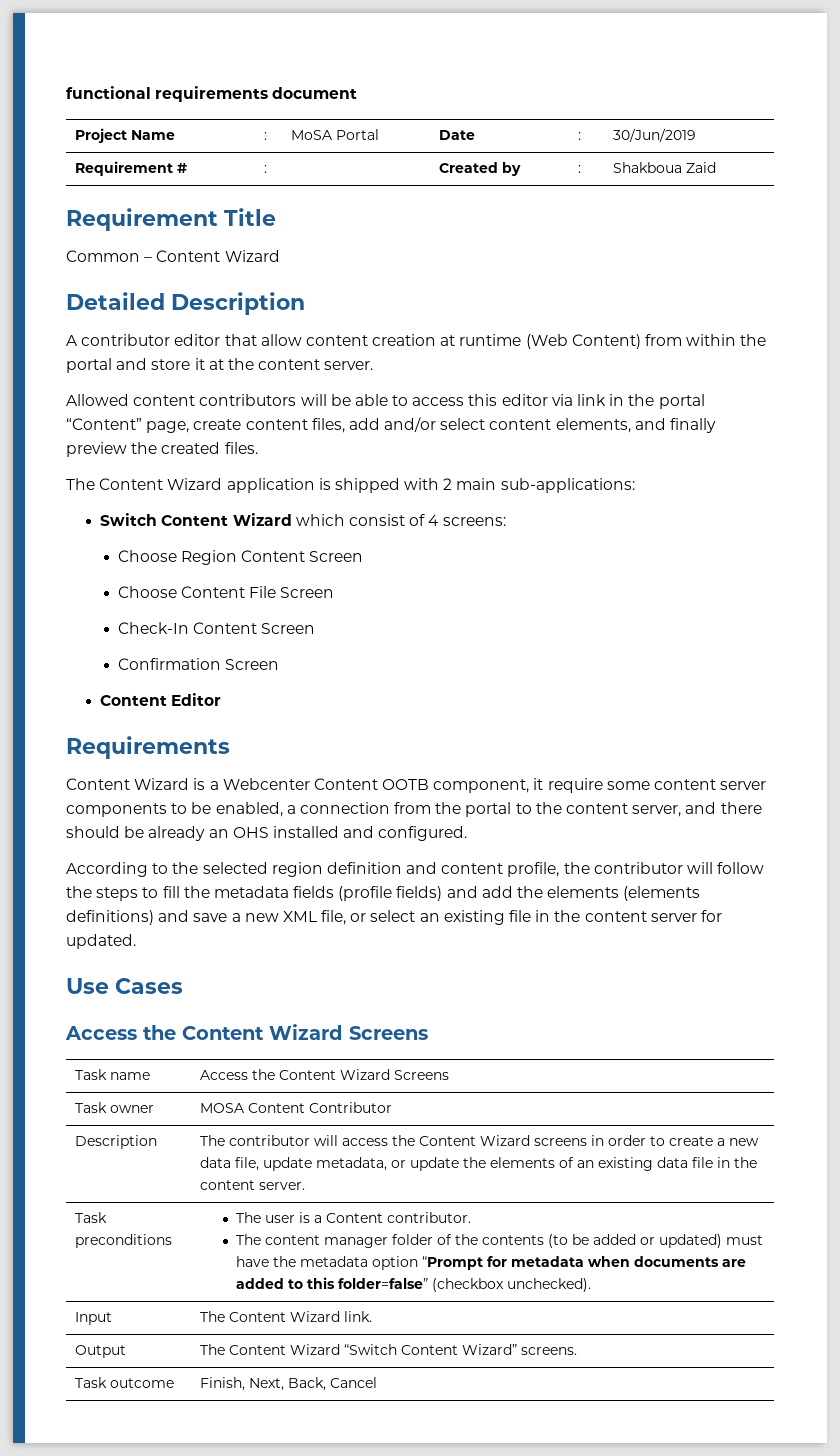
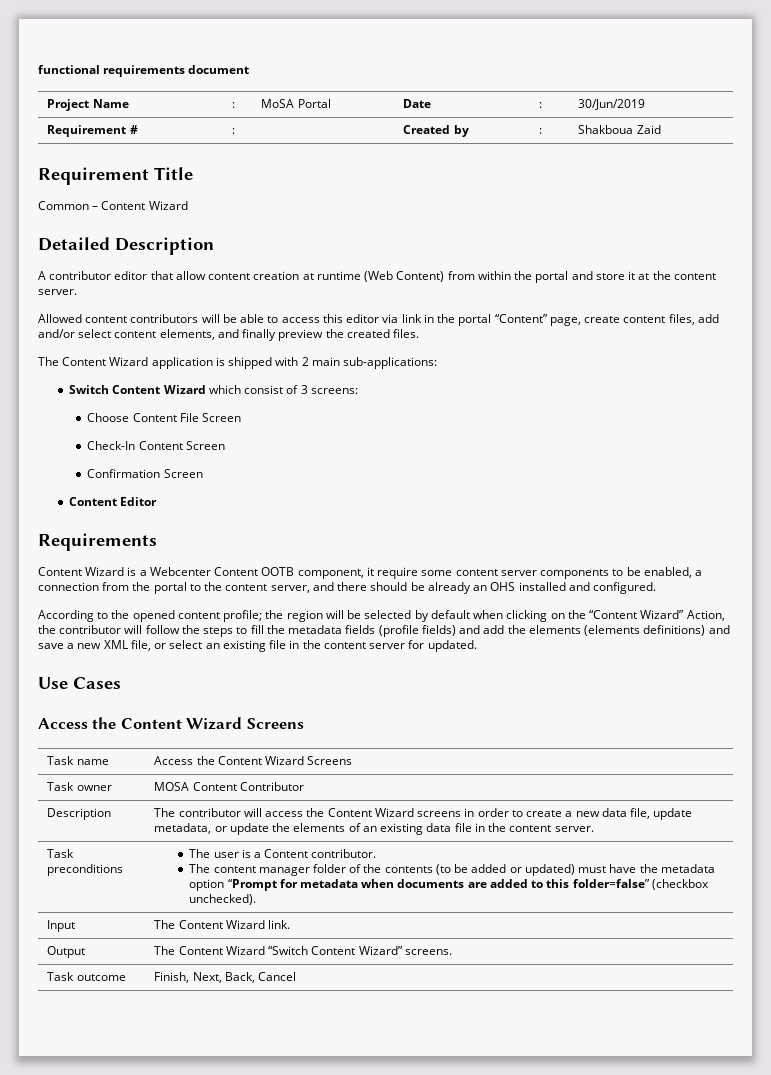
[428,515,440,526] 4 -> [300,385,308,394] 3
[117,550,364,565] // Choose Region Content Screen -> (358, 391) none
[202,862,560,877] selected region definition and content profile, -> [132,610,725,622] opened content profile; the region will be selected by default when clicking on the “Content Wizard” Action,

